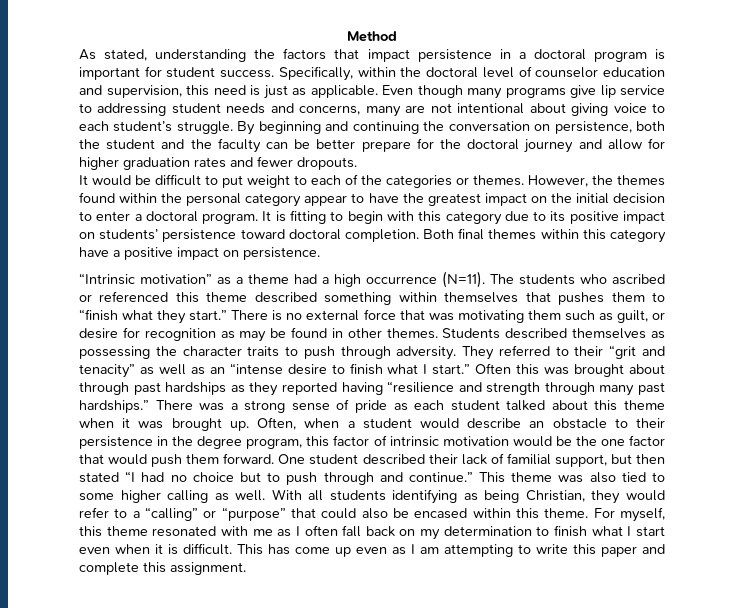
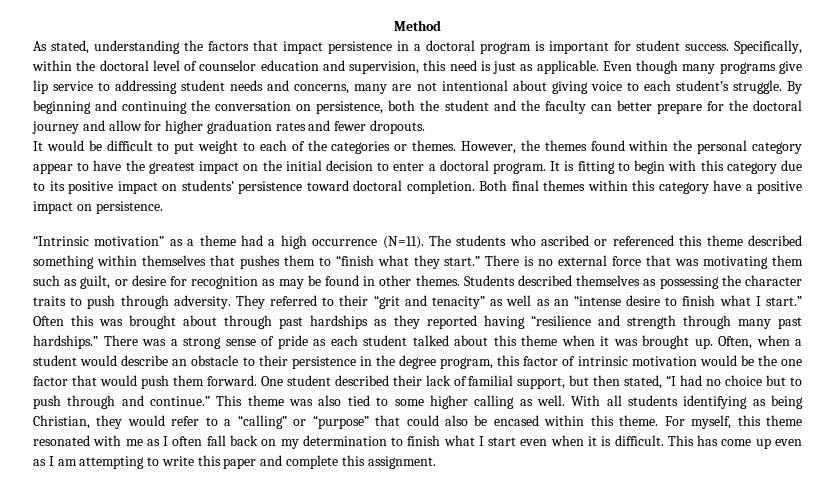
[294,139,311,149] be -> (612, 107) none
[79,472,119,483] stated -> [624,375,663,389] stated,

